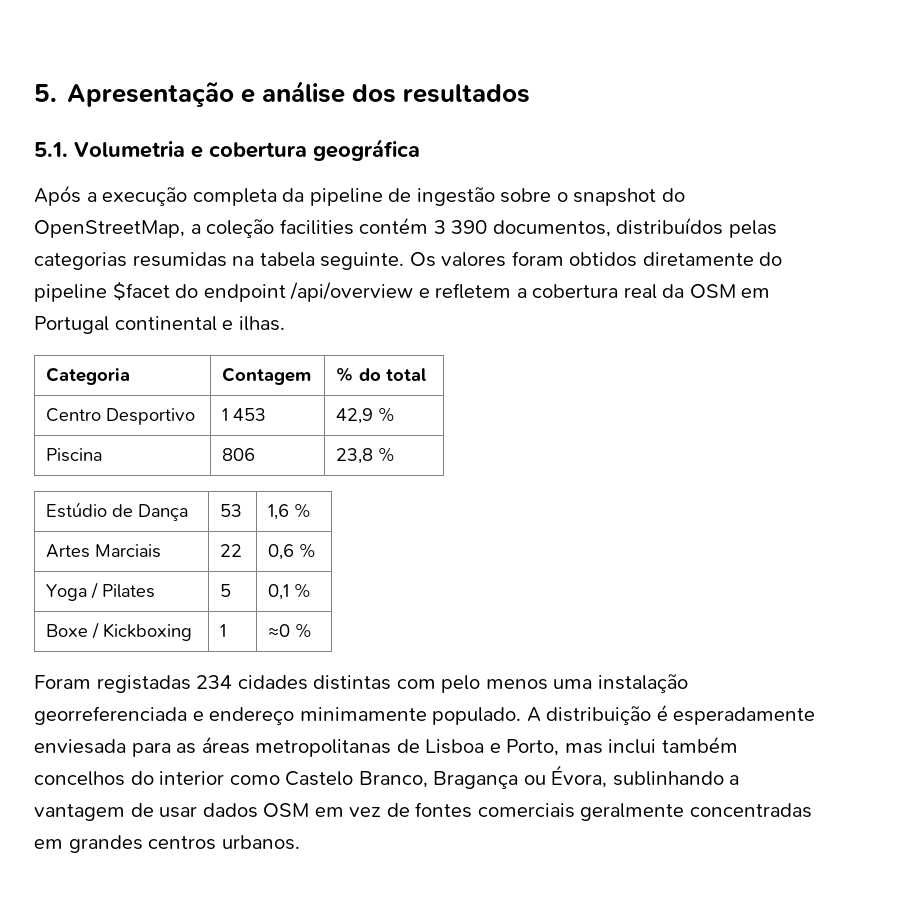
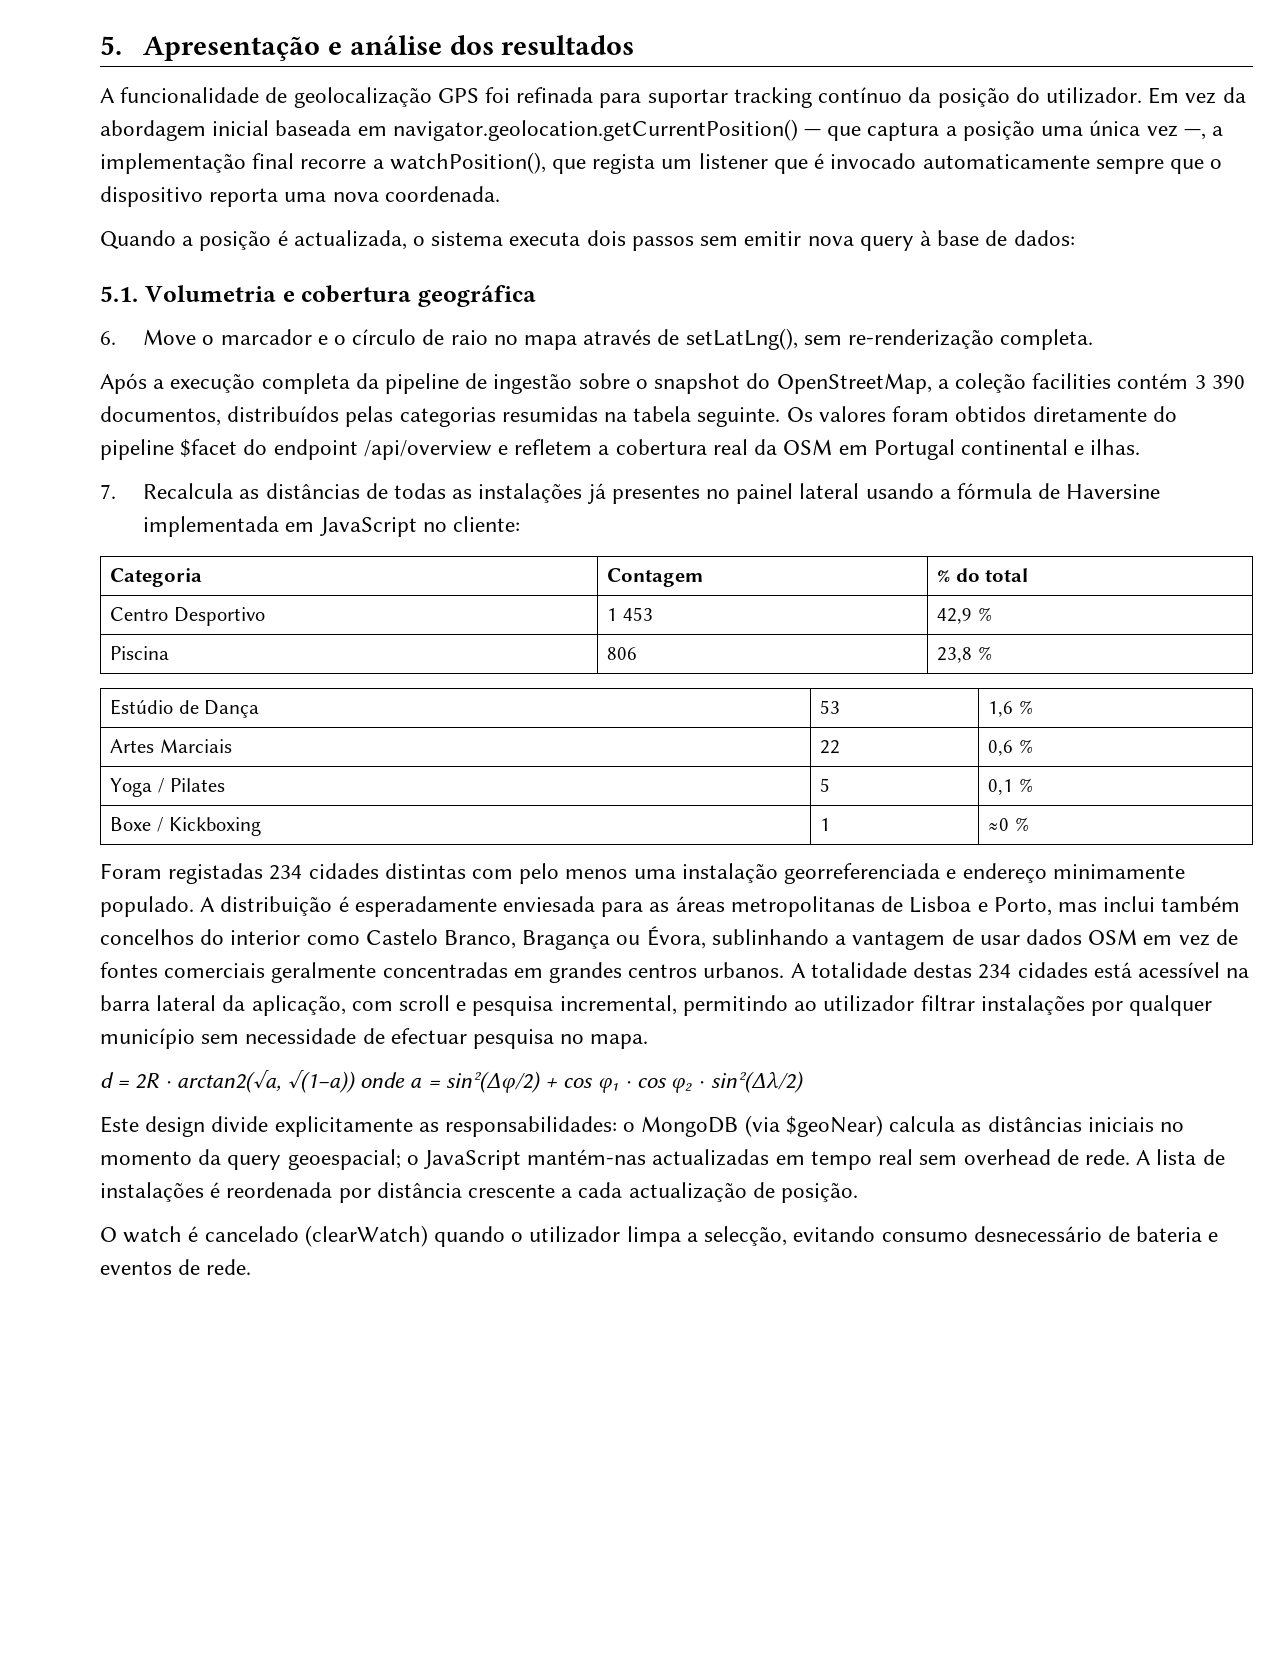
(531, 93) none -> [100,87,1246,108] [100,119,1223,141] [100,152,1223,174] [100,186,500,207] [100,230,1075,251] // A funcionalidade de geolocalização GPS foi refinada para suportar tracking contínuo da posição do utilizador. Em vez da abordagem inicial baseada em navigator.geolocation.getCurrentPosition() — que captura a posição uma única vez —, a implementação final recorre a watchPosition(), que regista um listener que é invocado automaticamente sempre que o dispositivo reporta uma nova coordenada. // Quando a posição é actualizada, o sistema executa dois passos sem emitir nova query à base de dados:
(420, 150) none -> [100,328,1094,350] // 6. Move o marcador e o círculo de raio no mapa através de setLatLng(), sem re-renderização completa.
(285, 323) none -> [100,483,1161,504] [143,516,520,537] // 7. Recalcula as distâncias de todas as instalações já presentes no painel lateral usando a fórmula de Haversine implementada em JavaScript no cliente:
(300, 842) none -> [790,962,1250,979] [100,995,1213,1016] [100,1028,649,1049] [100,1070,804,1093] [100,1115,1184,1137] [100,1149,1225,1170] [100,1182,859,1203] [100,1225,1219,1247] [100,1259,252,1275] A totalidade destas 234 cidades está acessível na barra lateral da aplicação, com scroll e pesquisa incremental, permitindo ao utilizador filtrar instalações por qualquer município sem necessidade de efectuar pesquisa no mapa. // d = 2R · arctan2(√a, √(1−a)) onde a = sin²(Δφ/2) + cos φ₁ · cos φ₂ · sin²(Δλ/2) // Este design divide explicitamente as responsabilidades: o MongoDB (via $geoNear) calcula as distâncias iniciais no momento da query geoespacial; o JavaScript mantém-nas actualizadas em tempo real sem overhead de rede. A lista de instalações é reordenada por distância crescente a cada actualização de posição. // O watch é cancelado (clearWatch) quando o utilizador limpa a selecção, evitando consumo desnecessário de bateria e eventos de rede.

